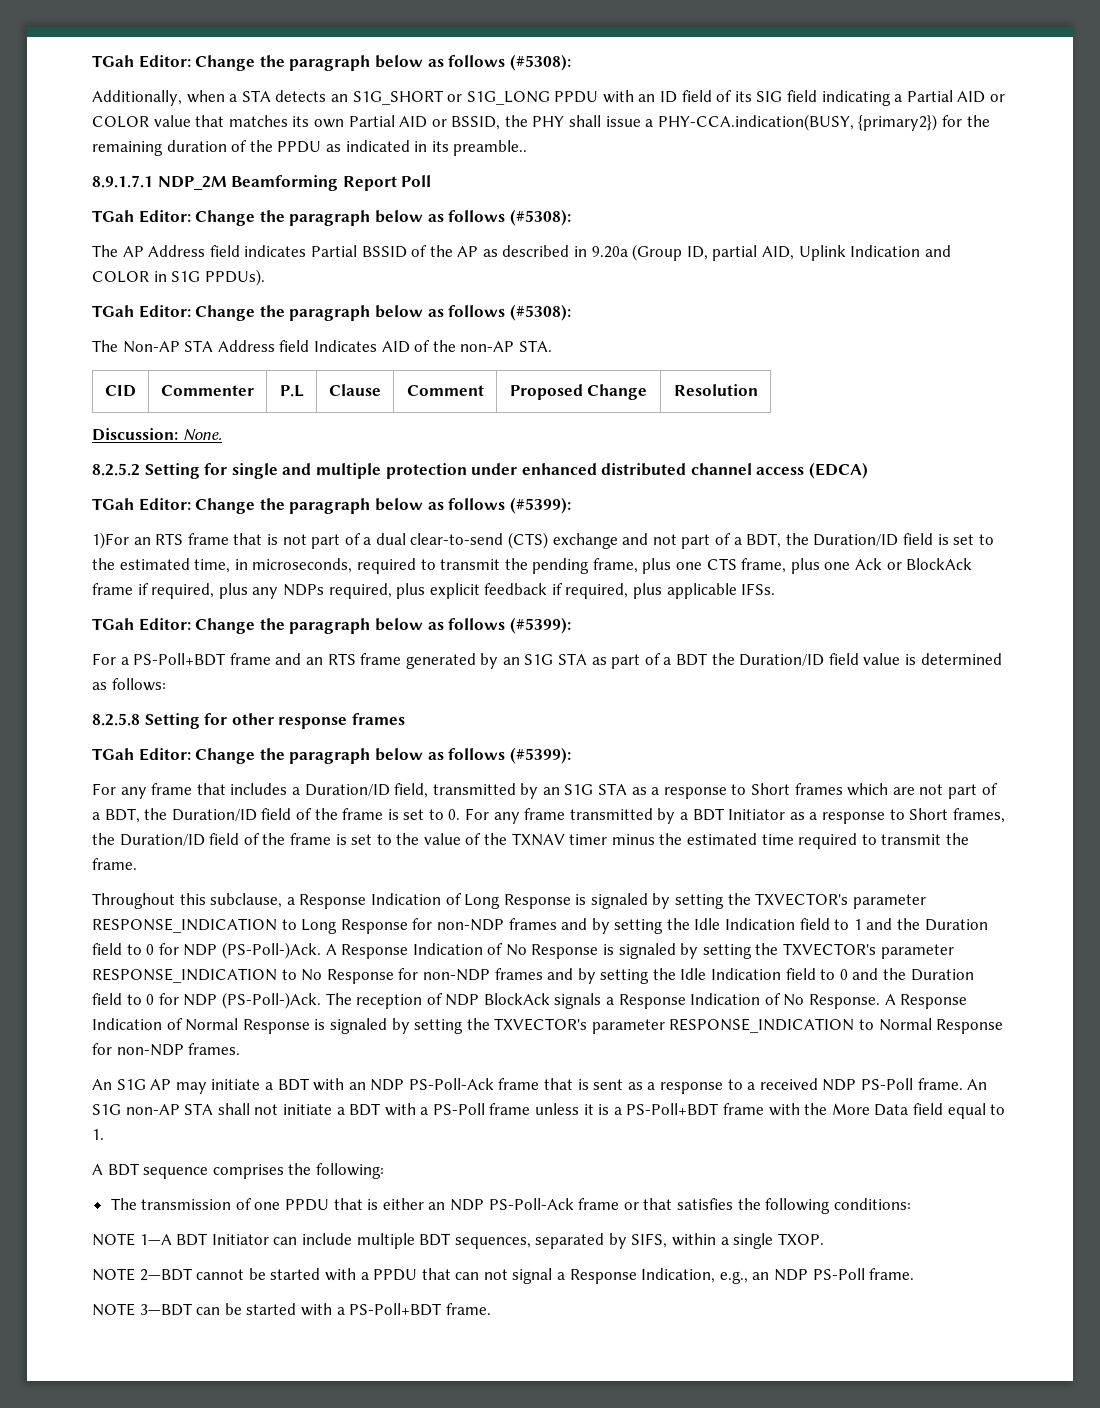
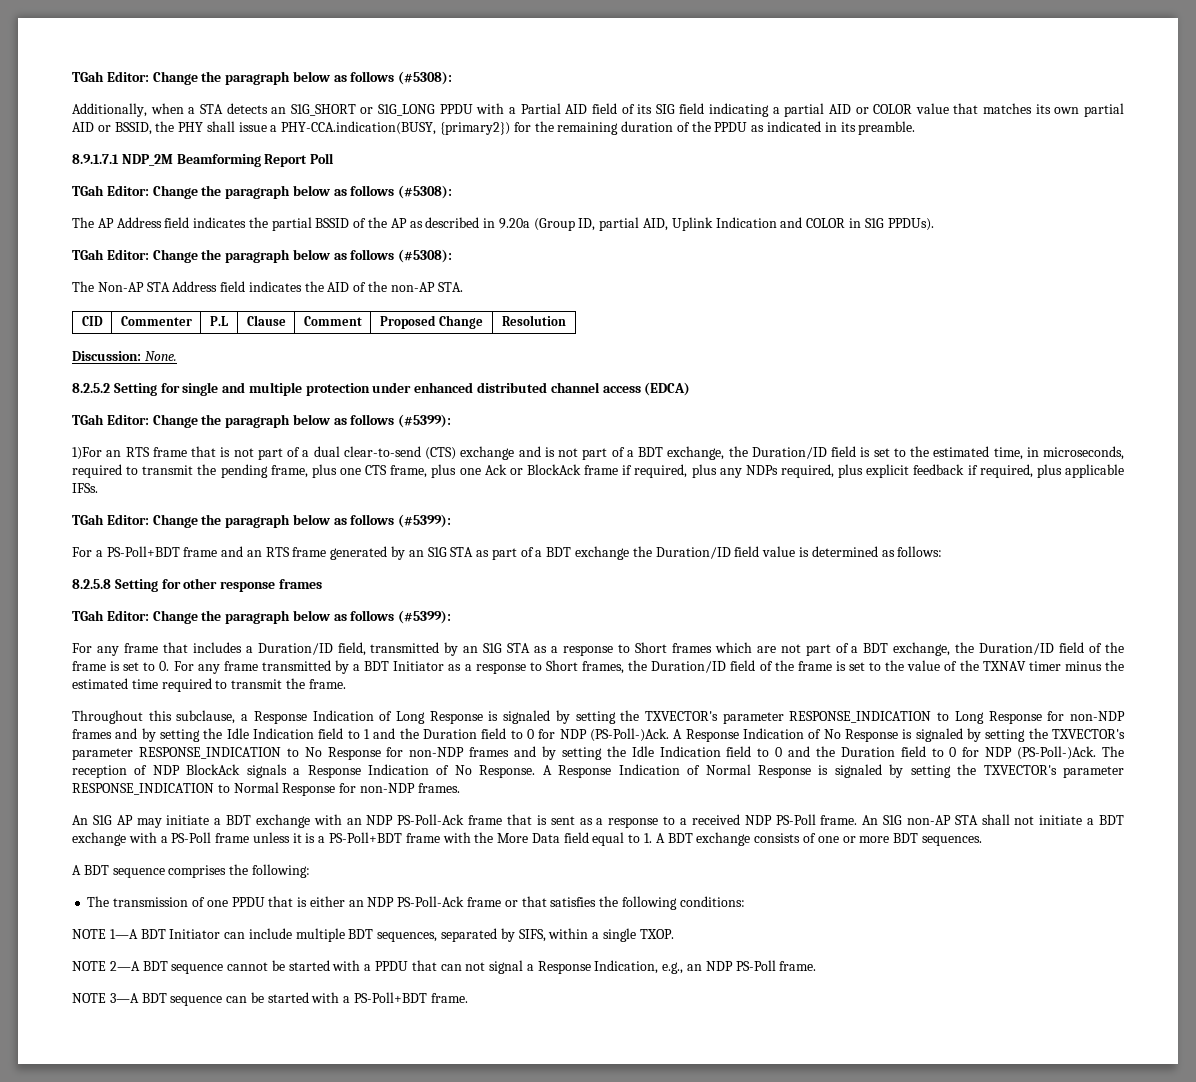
[638,91,678,103] an ID -> [508,103,588,114] a Partial AID
[906,90,953,102] Partial -> [784,103,825,117] partial
[348,115,395,127] Partial -> [1083,103,1124,117] partial
[453,140,528,156] preamble.. -> [858,121,916,135] preamble.
[310,245,357,257] Partial -> [248,217,312,231] the partial
[313,340,377,352] Indicates -> [248,281,324,292] indicates the
[652,533,782,549] not part of a BDT, -> [544,446,725,460] is not part of a BDT exchange,
(708, 659) none -> [575,546,630,560] exchange
[104,808,140,823] BDT, -> [863,642,951,656] BDT exchange,
(309, 1084) none -> [255,814,310,828] exchange
(381, 1109) none -> [72,832,126,846] exchange
(104, 1134) none -> [655,832,982,846] A BDT exchange consists of one or more BDT sequences.
[139,1268,192,1281] 2—BDT -> [109,961,224,974] 2—A BDT sequence
[139,1303,192,1316] 3—BDT -> [109,993,223,1006] 3—A BDT sequence

